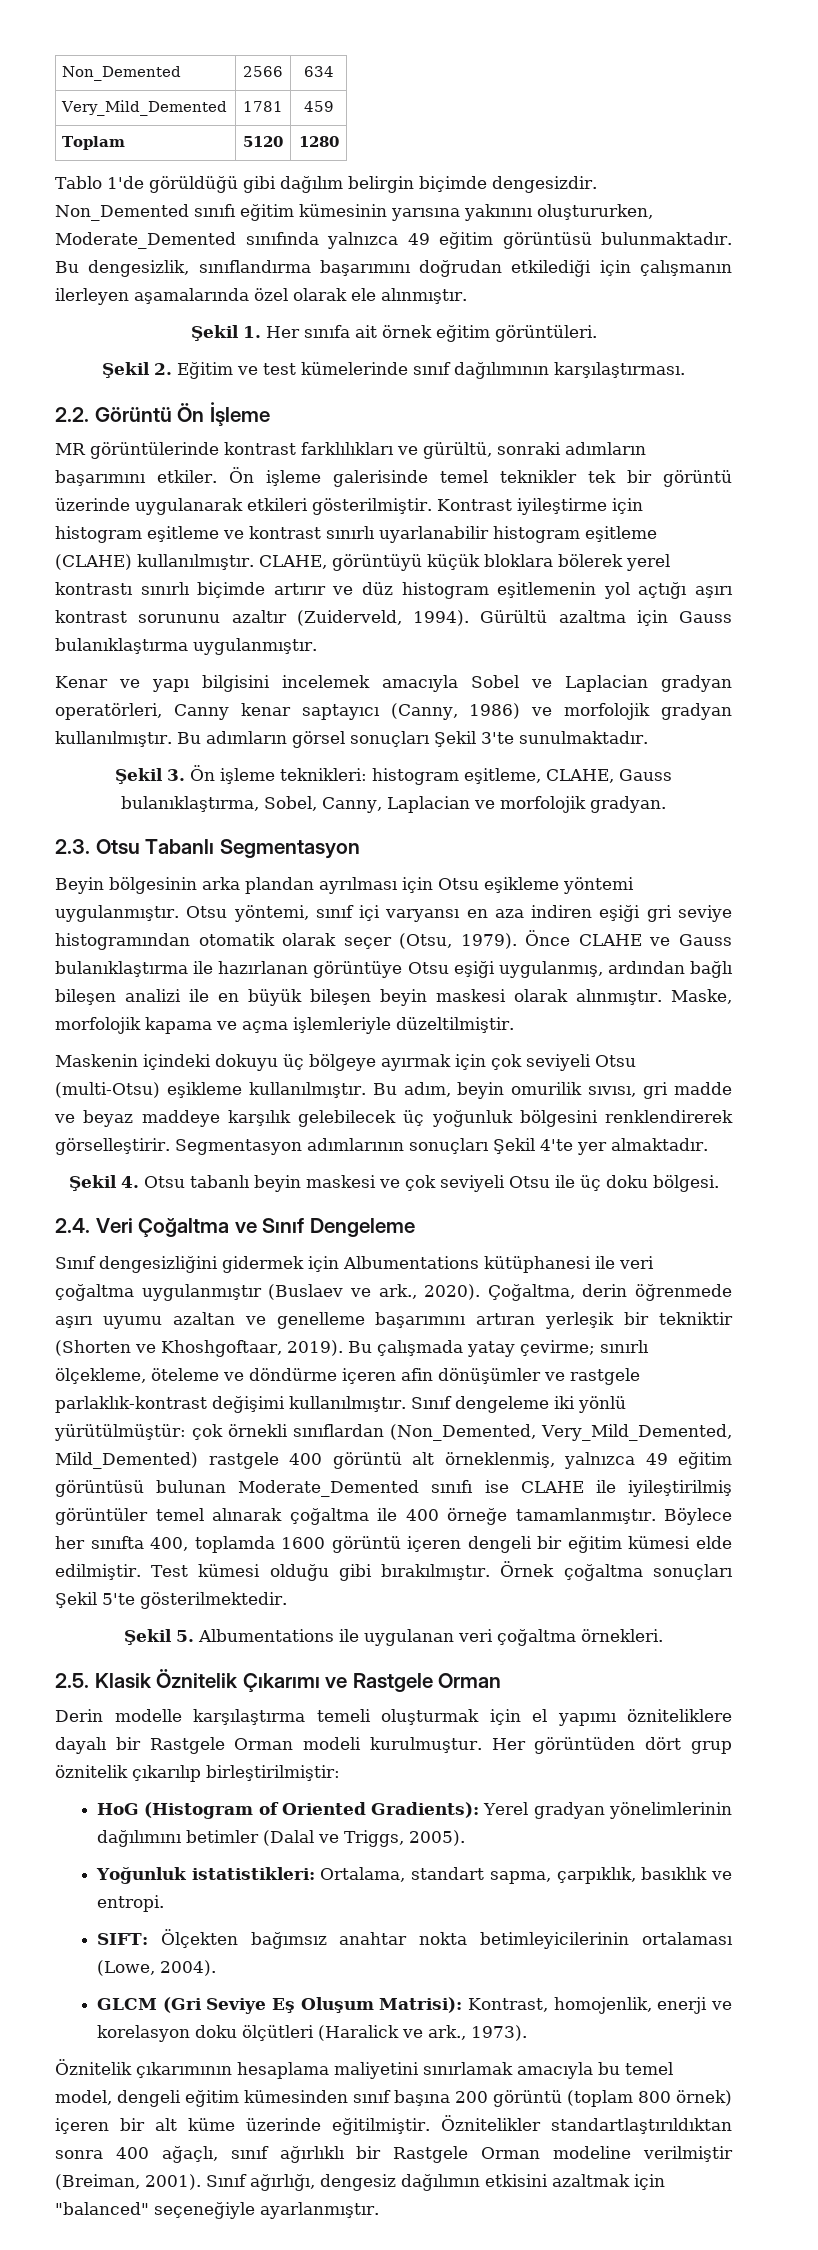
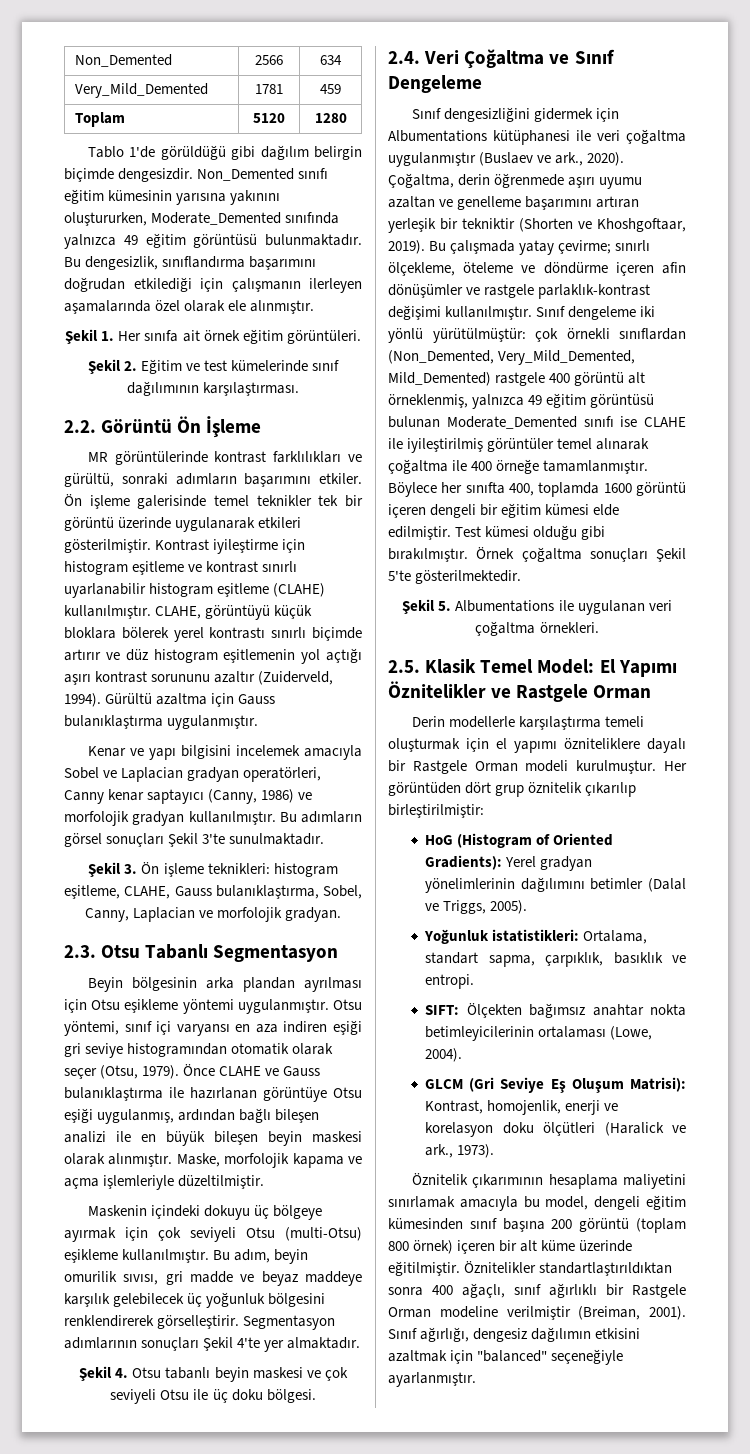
[156,1669,320,1692] Öznitelik Çıkarımı -> [480,659,677,677] [388,681,486,698] Temel Model: El Yapımı Öznitelikler
[114,1709,182,1722] modelle -> [448,716,515,728] modellerle
[625,2062,673,2075] temel -> (540, 1202) none

